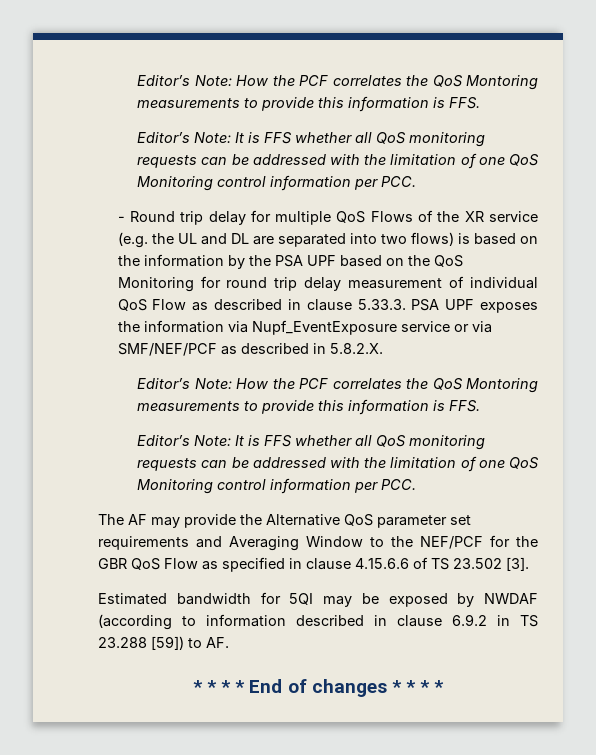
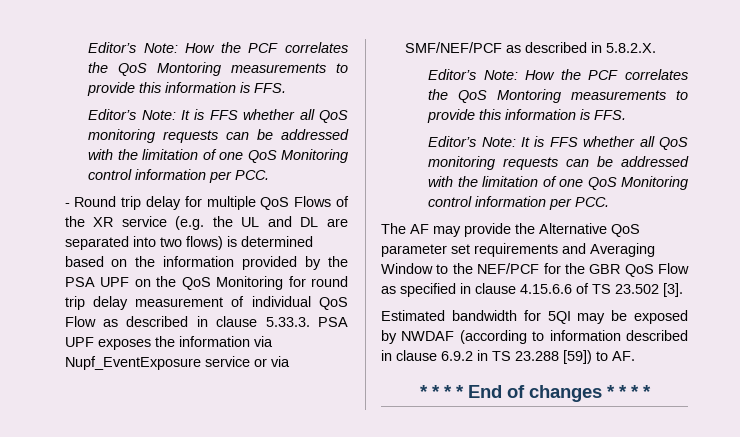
(470, 238) none -> [240,236,313,247] determined
(224, 260) none -> [242,256,298,270] provided
[339,255,382,267] based -> (130, 282) none

